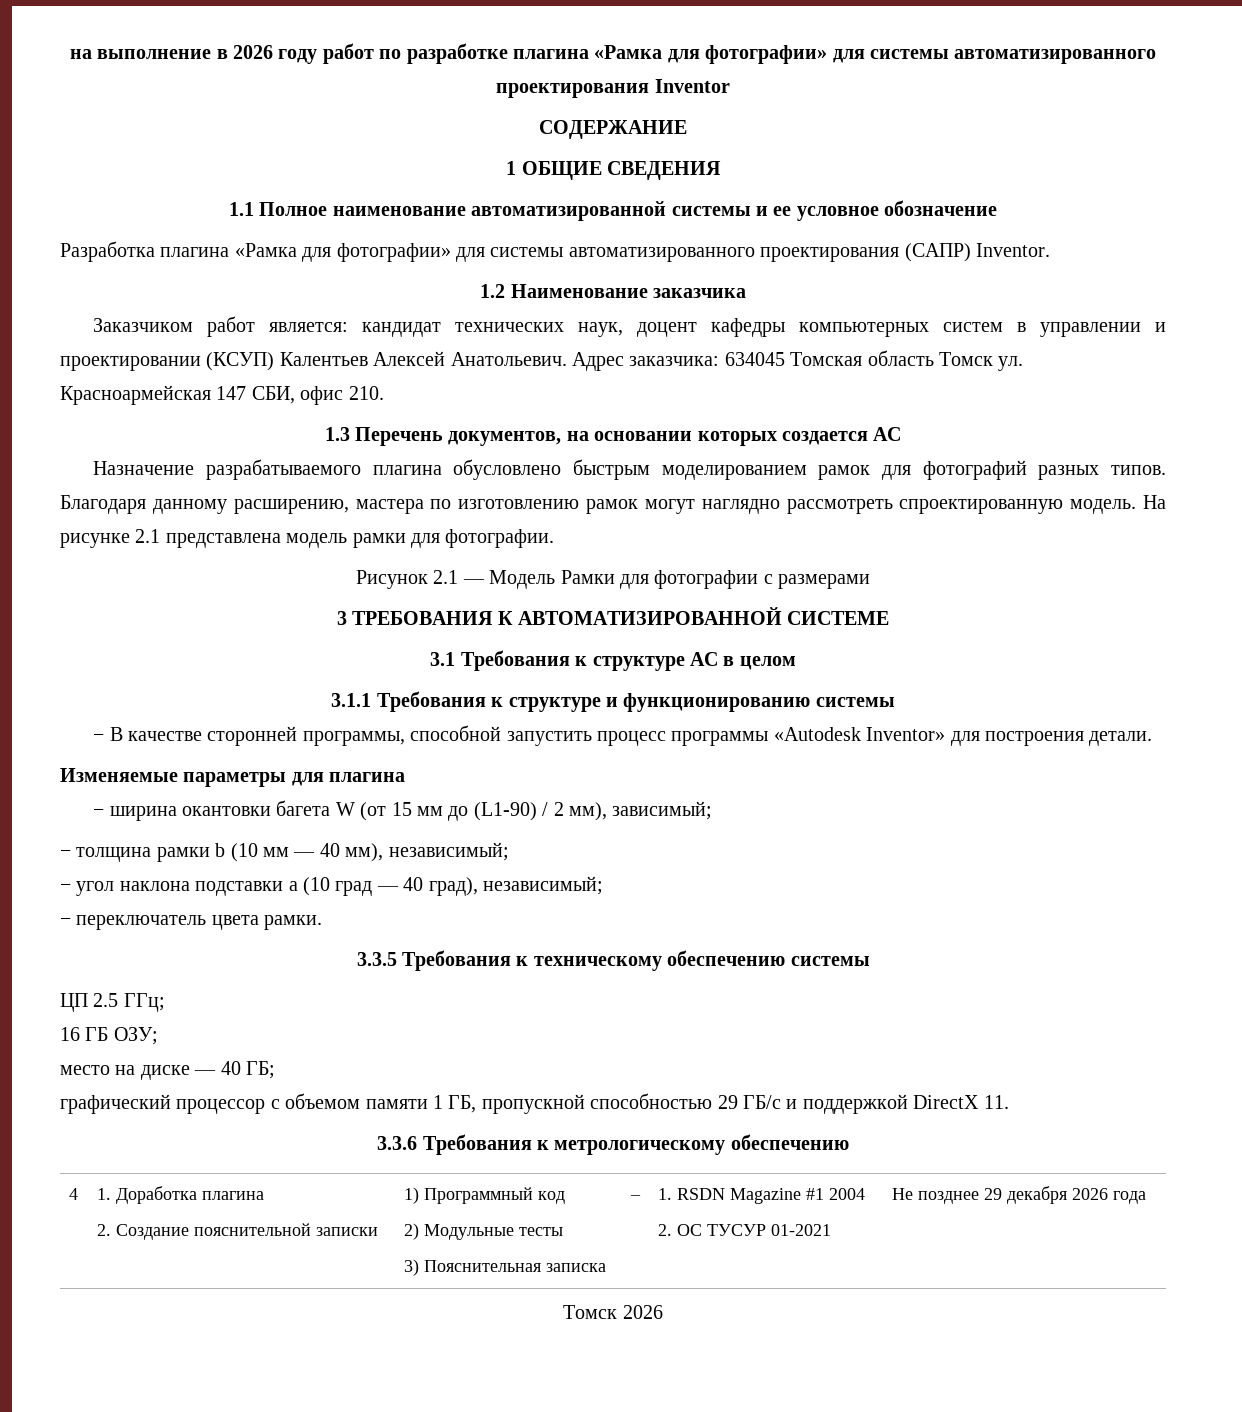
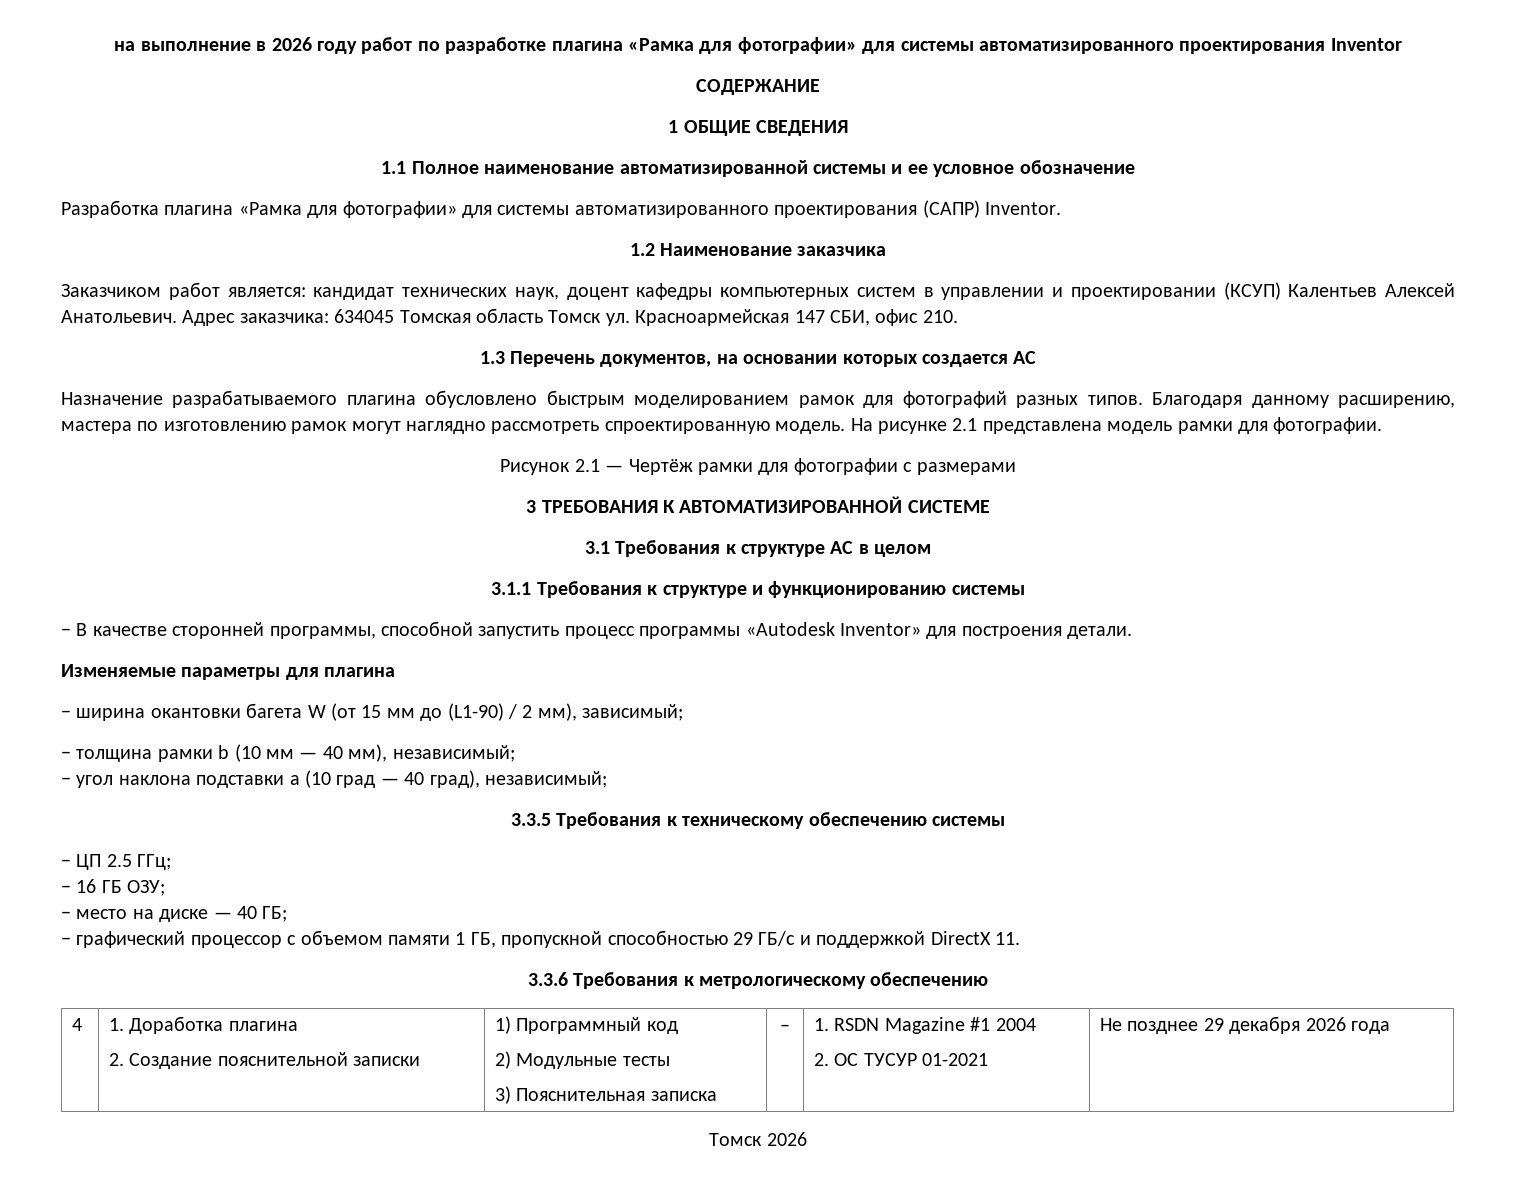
[489,570,615,589] Модель Рамки -> [628,459,753,475] Чертёж рамки
[60,915,323,930] // − переключатель цвета рамки. -> (607, 779) none
(870, 961) none -> [61,859,71,867] −
(165, 1002) none -> [61,885,71,893] −
(158, 1036) none -> [61,911,71,919] −
(275, 1070) none -> [61,937,71,945] −

